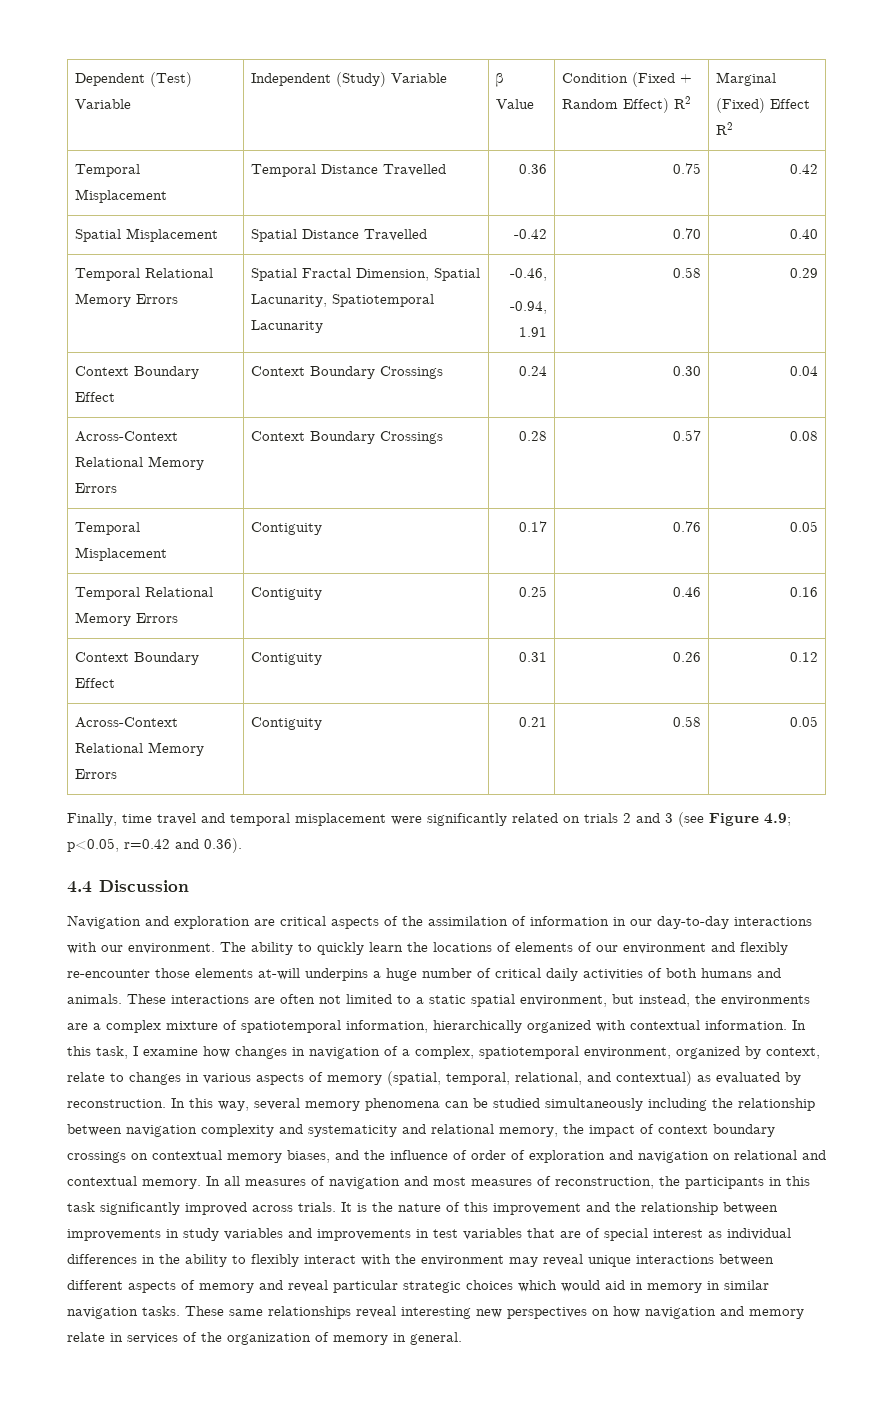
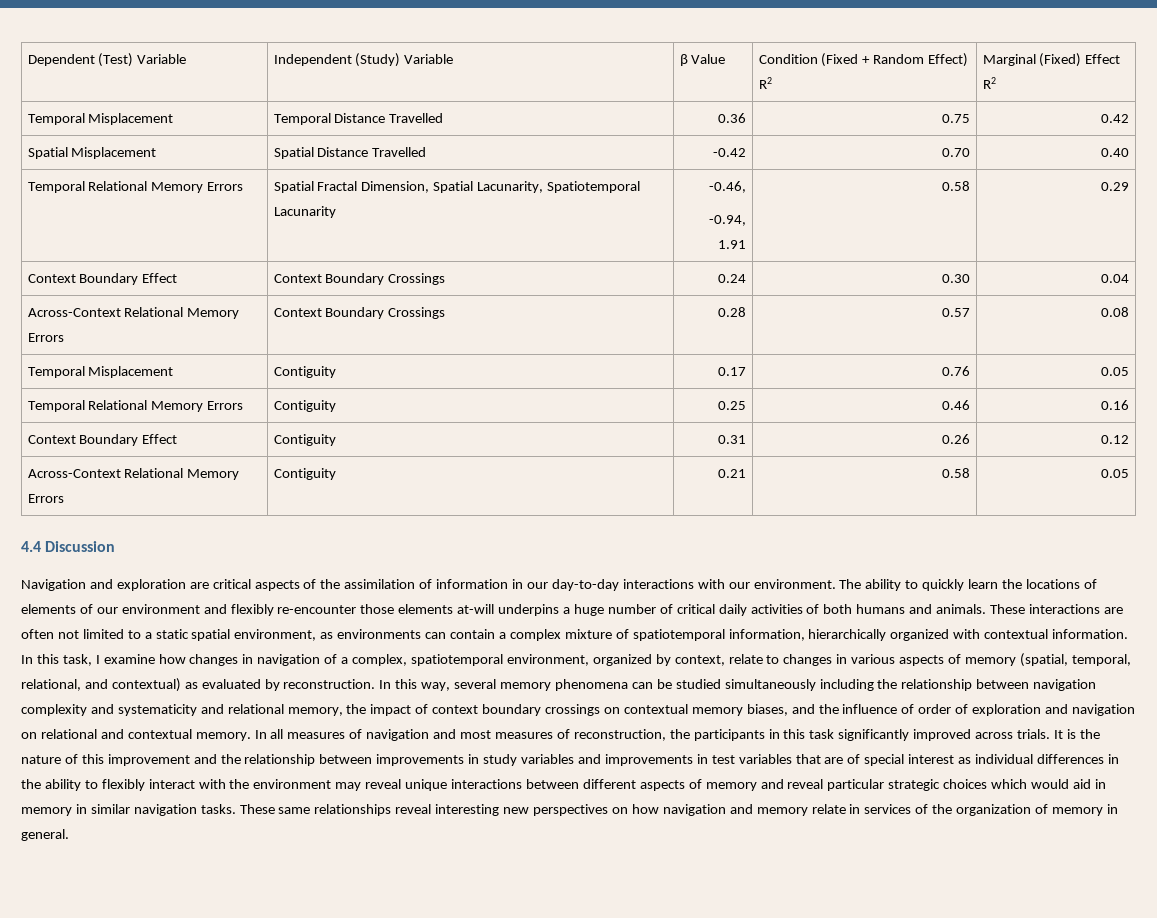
[67,812,791,827] [67,838,242,853] // Finally, time travel and temporal misplacement were significantly related on trials 2 and 3 (see Figure 4.9; p<0.05, r=0.42 and 0.36). -> (1130, 473) none
[612,994,810,1007] [67,1023,88,1030] but instead, the environments are -> [320,629,496,639] as environments can contain

